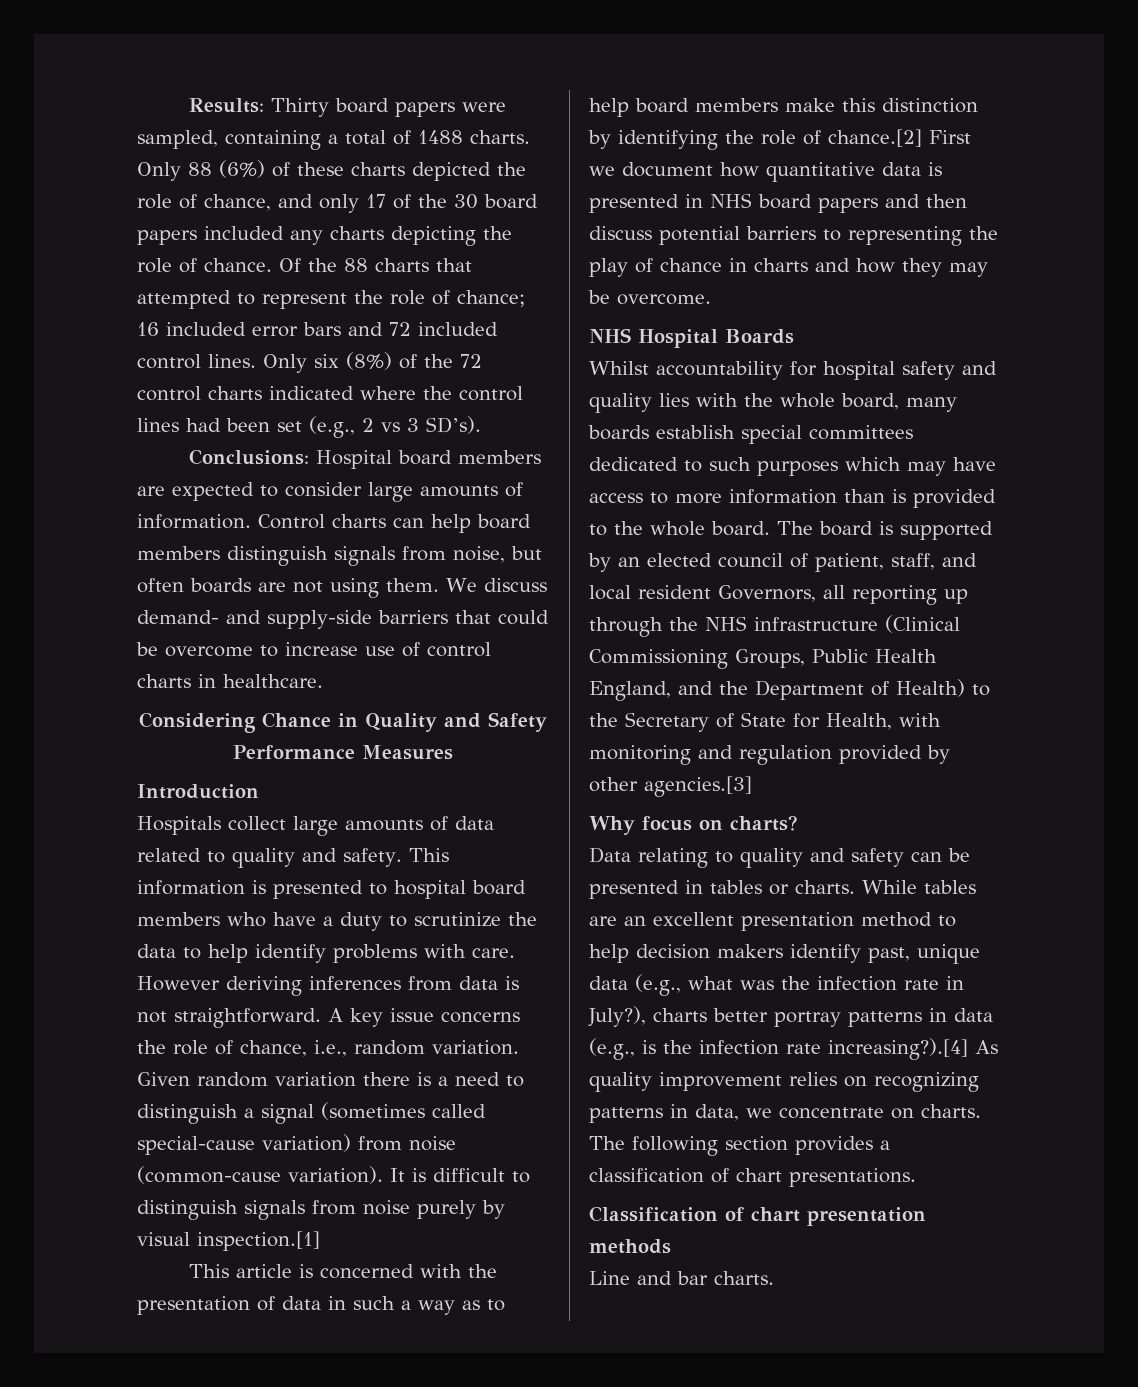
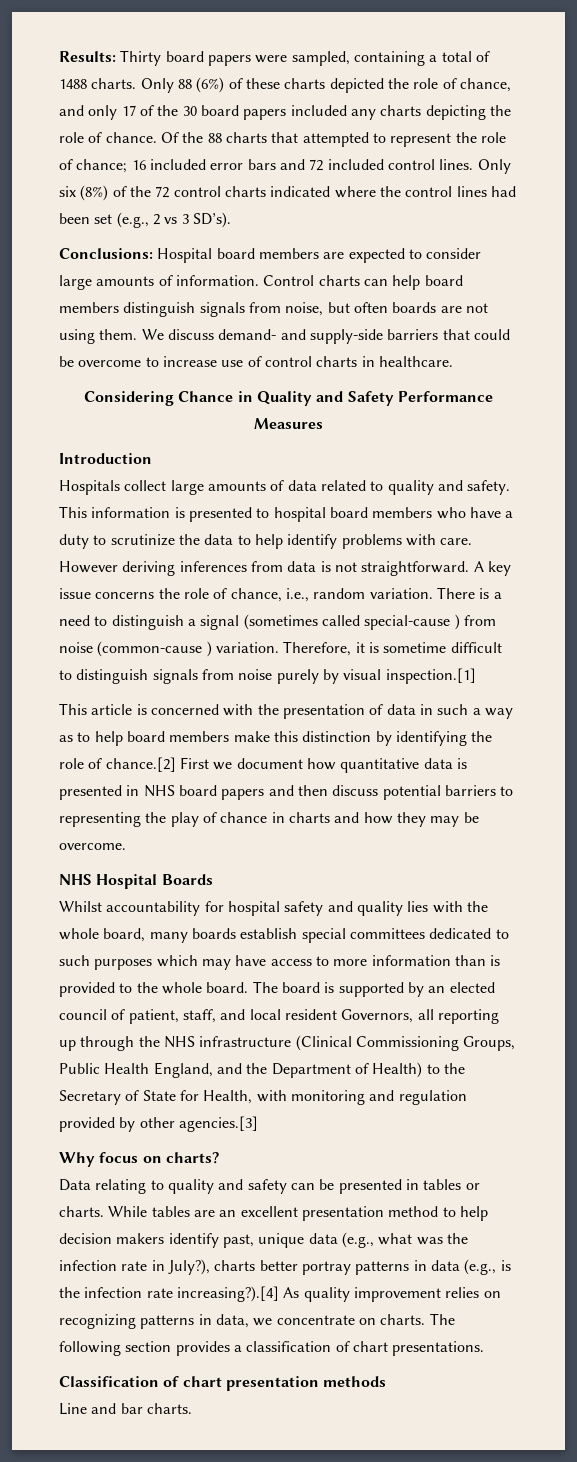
[137,1072,410,1087] Given random variation there -> [436,587,475,599] There
[262,1134,351,1152] variation) -> [454,614,460,630] )
[288,1166,426,1184] variation). It is -> [206,641,447,657] ) variation. Therefore, it is sometime

